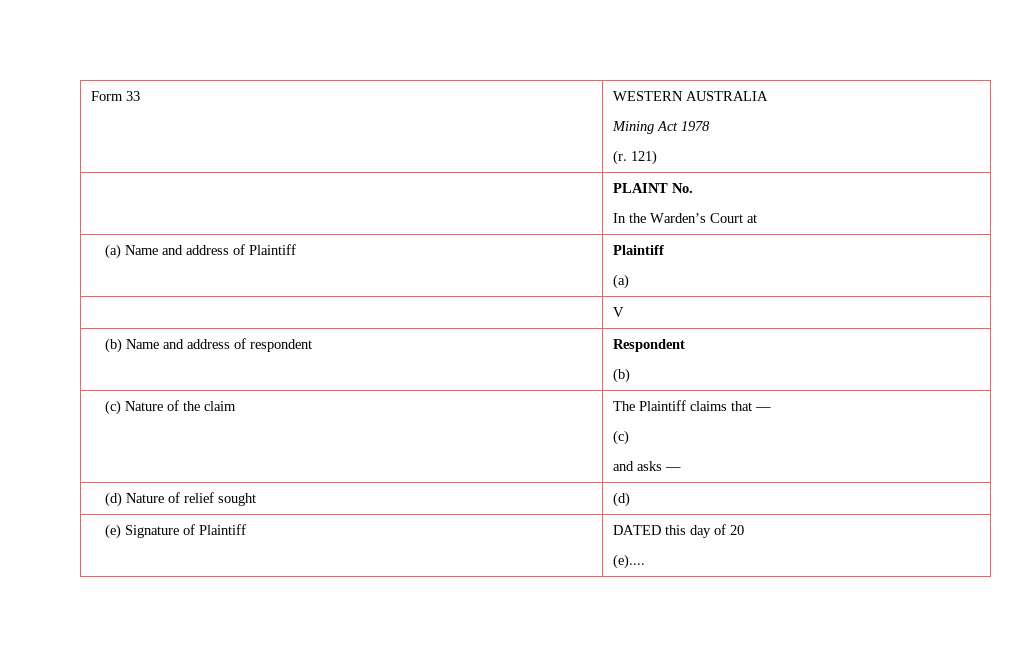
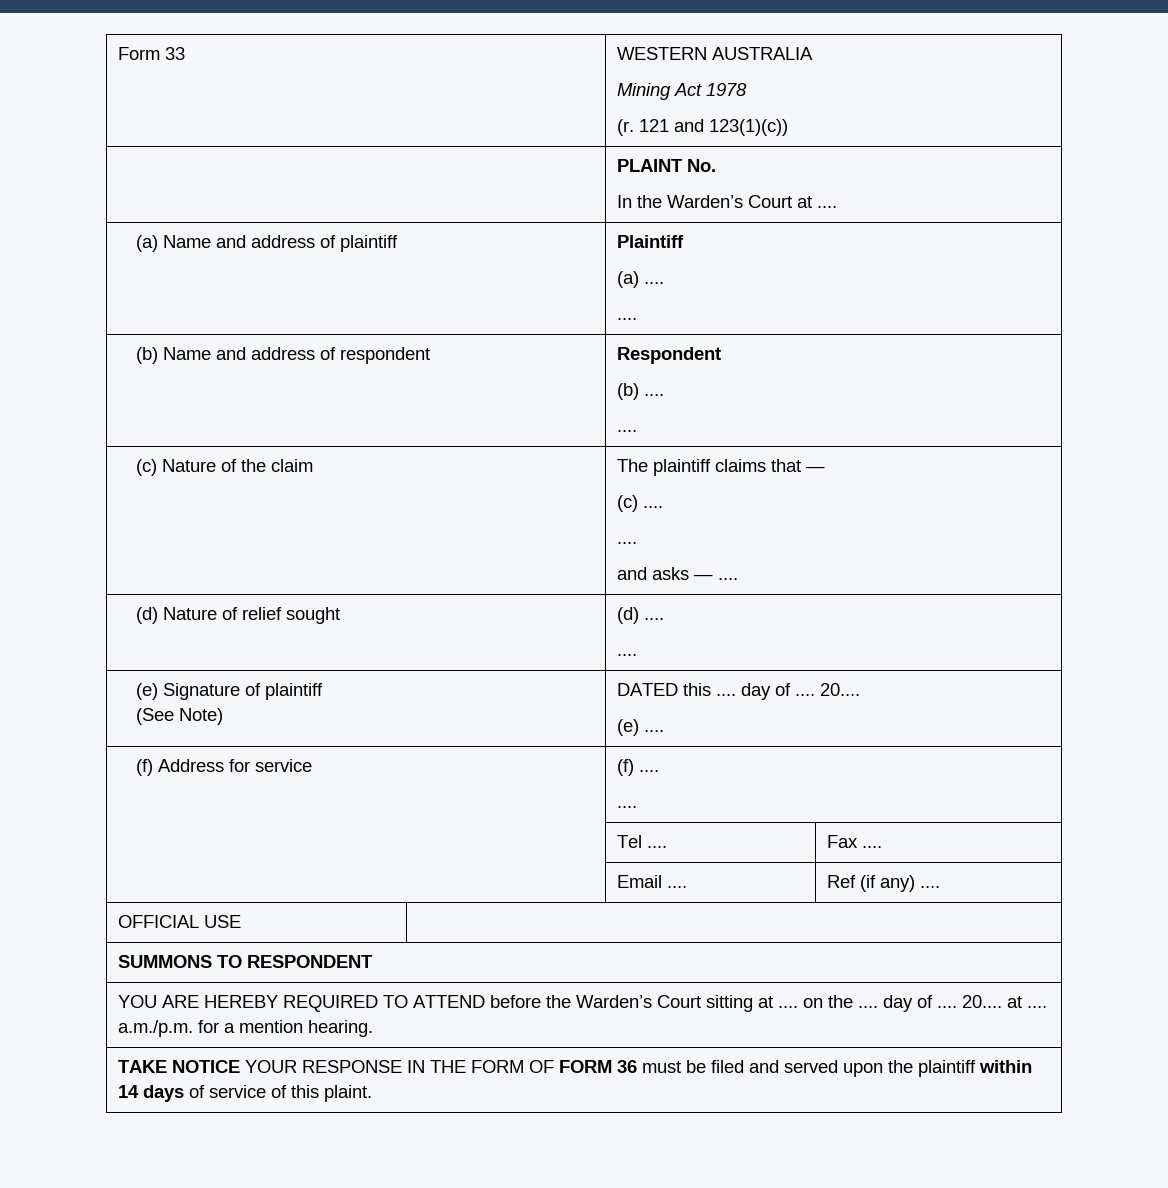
[630,150,657,165] 121) -> [639,119,789,136] 121 and 123(1)(c))
(757, 218) none -> [817,206,838,208] ....
[249,244,297,255] Plaintiff -> [340,235,399,252] plaintiff
[612,307,624,317] // | V -> [644,282,665,284] [617,318,638,320] .... // ....
(630, 375) none -> [644,394,665,396] [617,430,638,432] .... // ....
[638,400,686,411] Plaintiff -> [653,459,712,476] plaintiff
(629, 437) none -> [643,506,664,508] [617,542,638,544] .... // ....
(681, 469) none -> [718,578,739,580] ....
(630, 499) none -> [644,618,665,620] [617,654,638,656] .... // ....
[199,524,247,535] Plaintiff -> [265,683,324,700] [136,708,224,725] plaintiff // (See Note)
[689,524,744,538] [612,554,645,569] day of 20 // (e).... -> [716,683,861,700] [617,719,665,736] [136,759,313,776] [617,759,660,776] [617,806,638,808] [617,835,668,848] [827,835,883,848] [617,875,688,888] [827,875,941,892] [118,915,242,928] [118,955,374,968] [118,995,1048,1012] [118,1020,374,1037] [118,1060,1033,1077] [118,1085,373,1102] .... day of .... 20.... // (e) .... // (f) Address for service | (f) .... // .... // | Tel .... | Fax .... // | Email .... | Ref (if any) .... // OFFICIAL USE | // SUMMONS TO RESPONDENT // YOU ARE HEREBY REQUIRED TO ATTEND before the Warden’s Court sitting at .... on the .... day of .... 20.... at .... a.m./p.m. for a mention hearing. // TAKE NOTICE YOUR RESPONSE IN THE FORM OF FORM 36 must be filed and served upon the plaintiff within 14 days of service of this plaint.

